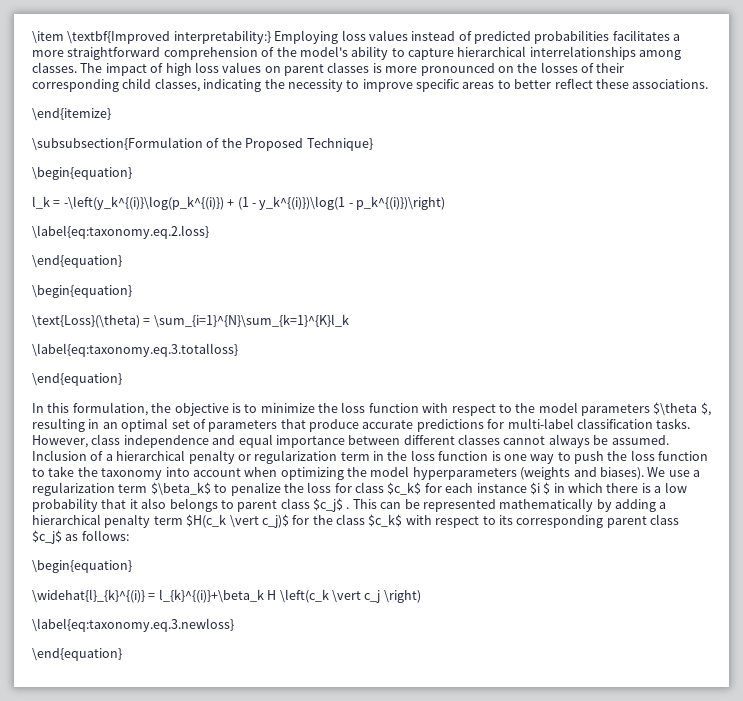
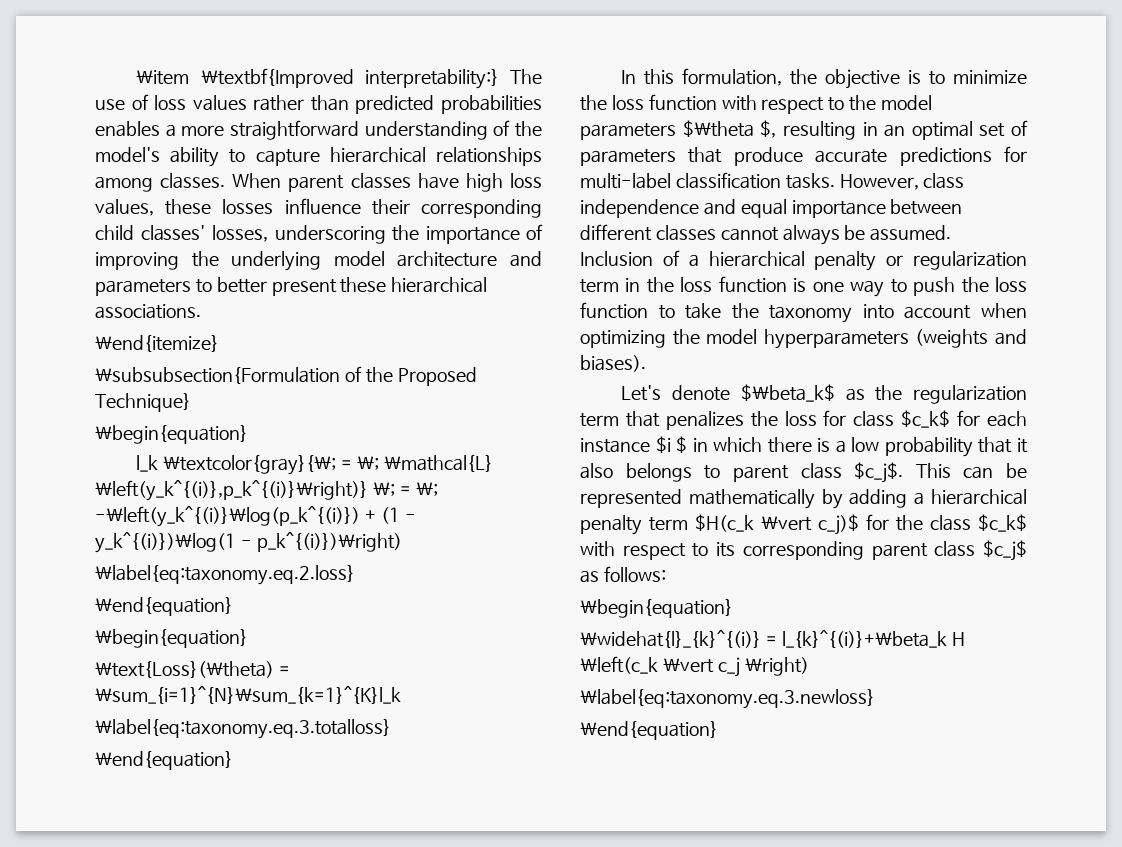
[274,30,472,44] Employing loss values instead of -> [509,69,542,84] [95,94,349,111] The use of loss values rather than
[612,30,670,41] facilitates -> [95,121,160,137] enables
[163,47,258,60] comprehension -> [364,121,488,140] understanding
[529,46,636,60] interrelationships -> [435,147,542,166] relationships
[80,62,625,76] [32,78,629,92] The impact of high loss values on parent classes is more pronounced on the losses of their corresponding child classes, indicating the necessity to improve specific areas to better reflect these -> [232,173,542,192] [95,198,542,218] [95,224,543,244] [95,251,543,271] [95,277,488,296] When parent classes have high loss values, these losses influence their corresponding child classes' losses, underscoring the importance of improving the underlying model architecture and parameters to better present these hierarchical
[53,200,61,207] = -> [163,455,493,475] [95,480,438,501] \textcolor{gray}{\; = \; \mathcal{L} \left(y_k^{(i)},p_k^{(i)}\right)} \; = \;
[647,467,700,477] [32,482,281,496] We use a regularization term $\beta_k$ to penalize -> [621,384,1027,404] [580,411,744,430] // Let's denote $\beta_k$ as the regularization term that penalizes
[313,498,350,512] $c_j$ . -> [854,462,904,483] $c_j$.

